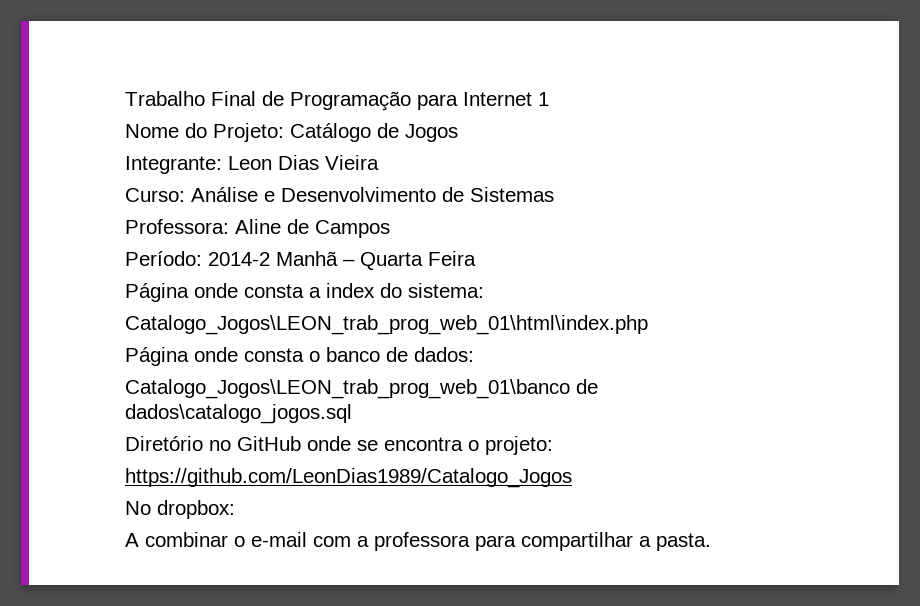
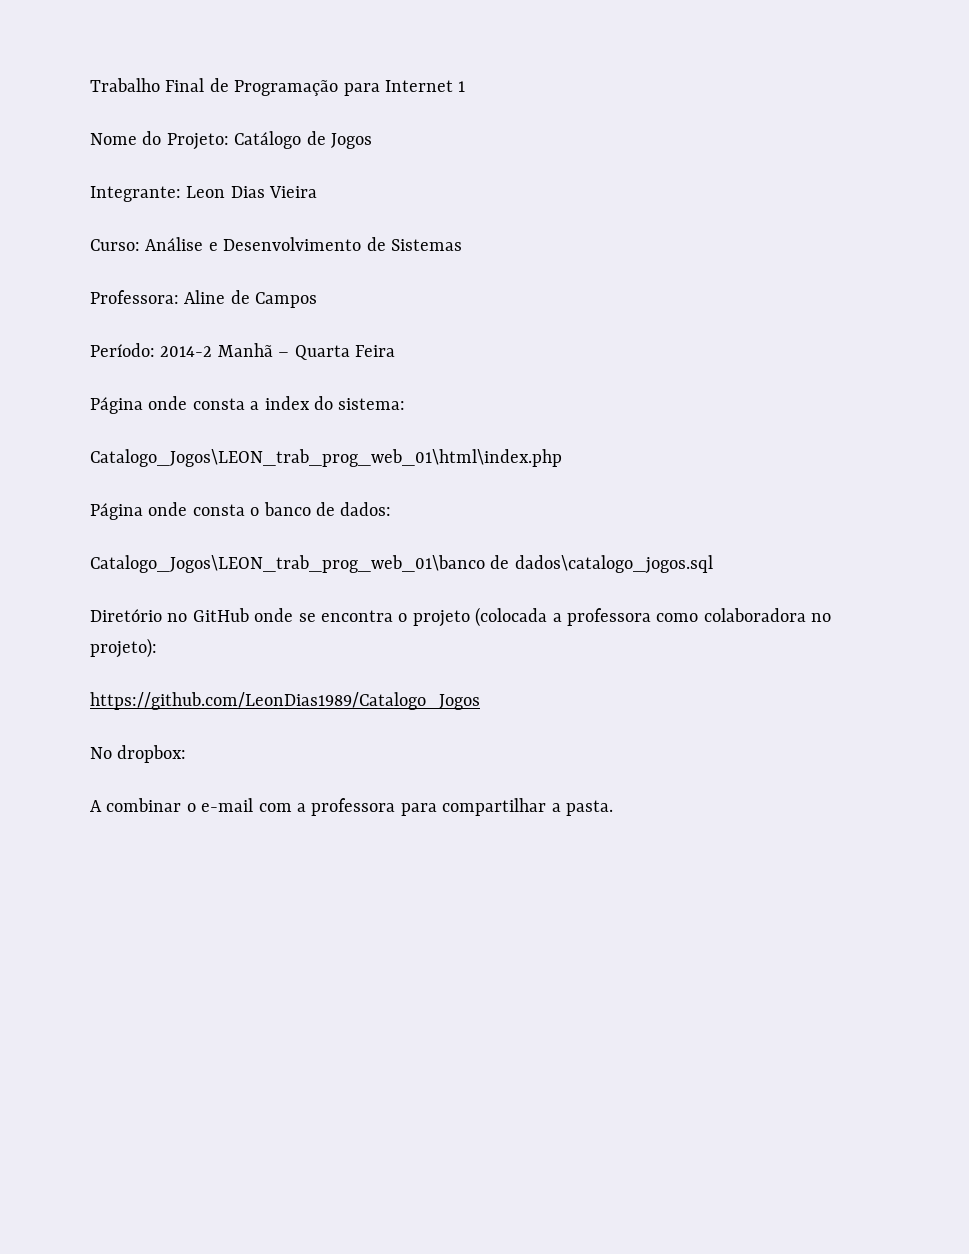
[485,436,553,455] projeto: -> [412,607,832,627] [90,638,157,658] projeto (colocada a professora como colaboradora no projeto):

